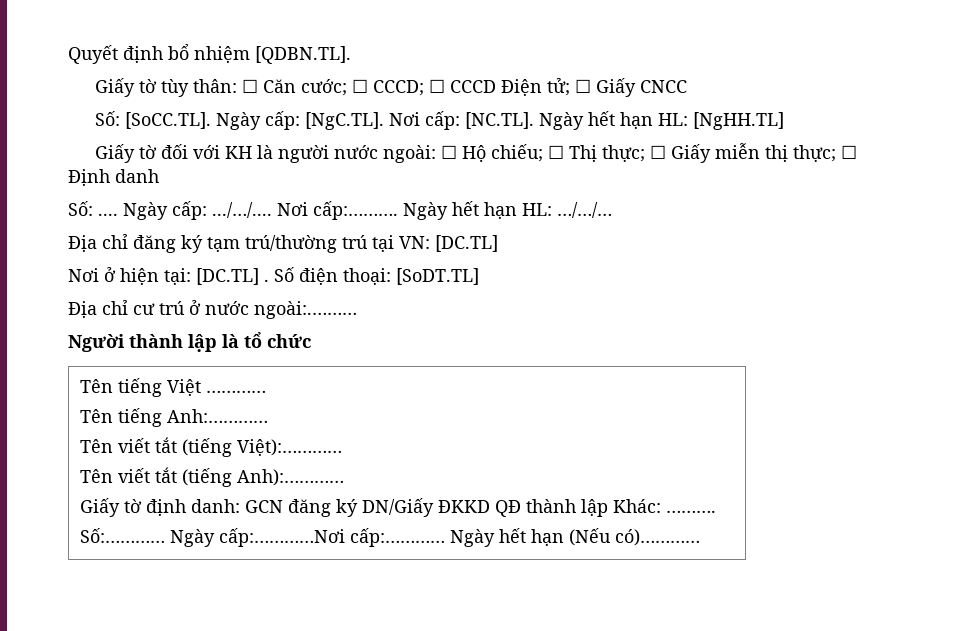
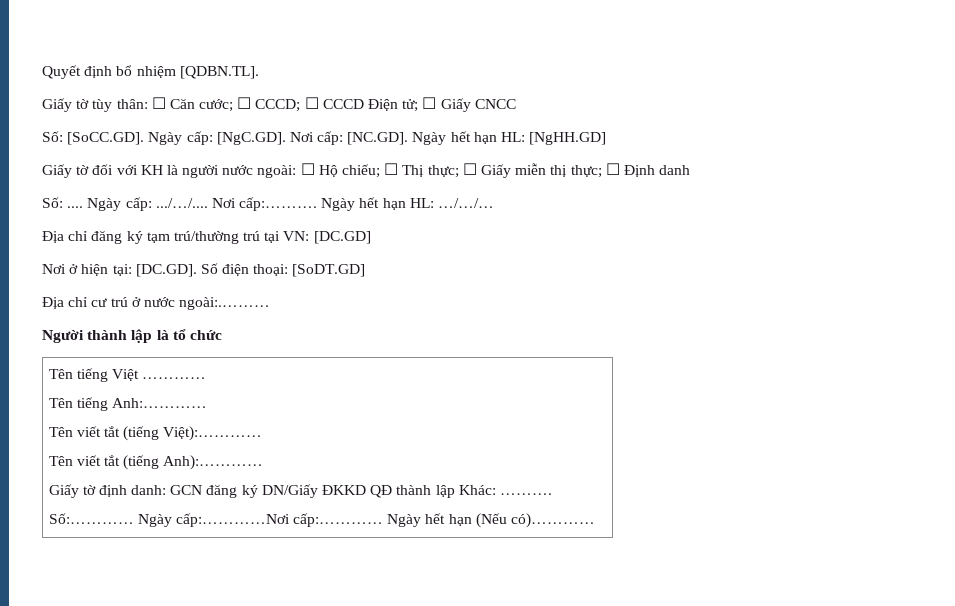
[124,111,384,130] [SoCC.TL]. Ngày cấp: [NgC.TL]. -> [67,131,286,145] [SoCC.GD]. Ngày cấp: [NgC.GD].
[464,111,784,130] [NC.TL]. Ngày hết hạn HL: [NgHH.TL] -> [347,131,607,145] [NC.GD]. Ngày hết hạn HL: [NgHH.GD]
[435,235,498,252] [DC.TL] -> [313,231,371,244] [DC.GD]
[196,268,269,285] [DC.TL] . -> [135,264,197,277] [DC.GD].
[396,268,479,285] [SoDT.TL] -> [292,264,366,277] [SoDT.GD]

